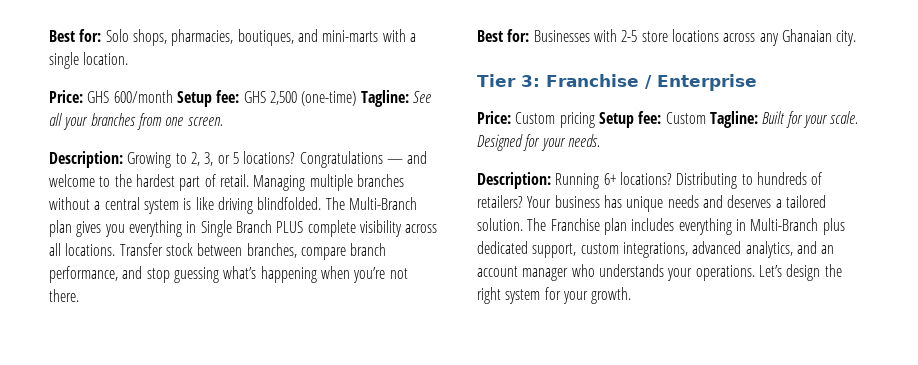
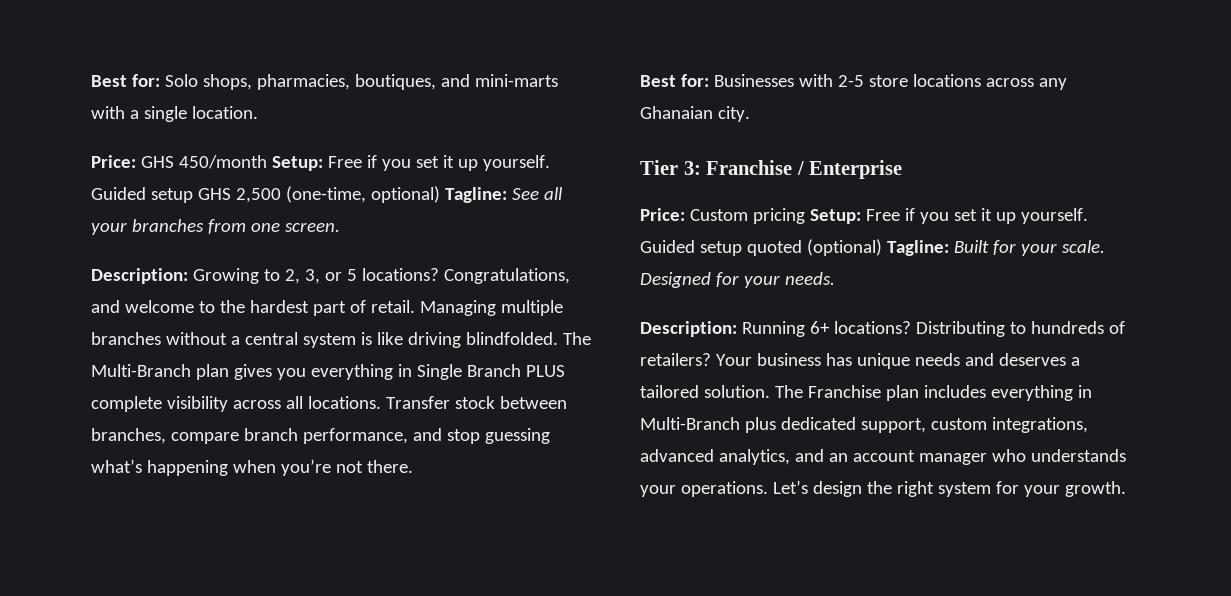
[113,90,357,107] 600/month Setup fee: GHS 2,500 (one-time) -> [178,155,550,171] [91,186,440,203] 450/month Setup: Free if you set it up yourself. Guided setup GHS 2,500 (one-time, optional)
[299,151,403,168] Congratulations — -> [443,268,570,284] Congratulations,
[598,111,706,128] Setup fee: Custom -> [809,208,1088,224] [640,239,882,256] Setup: Free if you set it up yourself. Guided setup quoted (optional)

